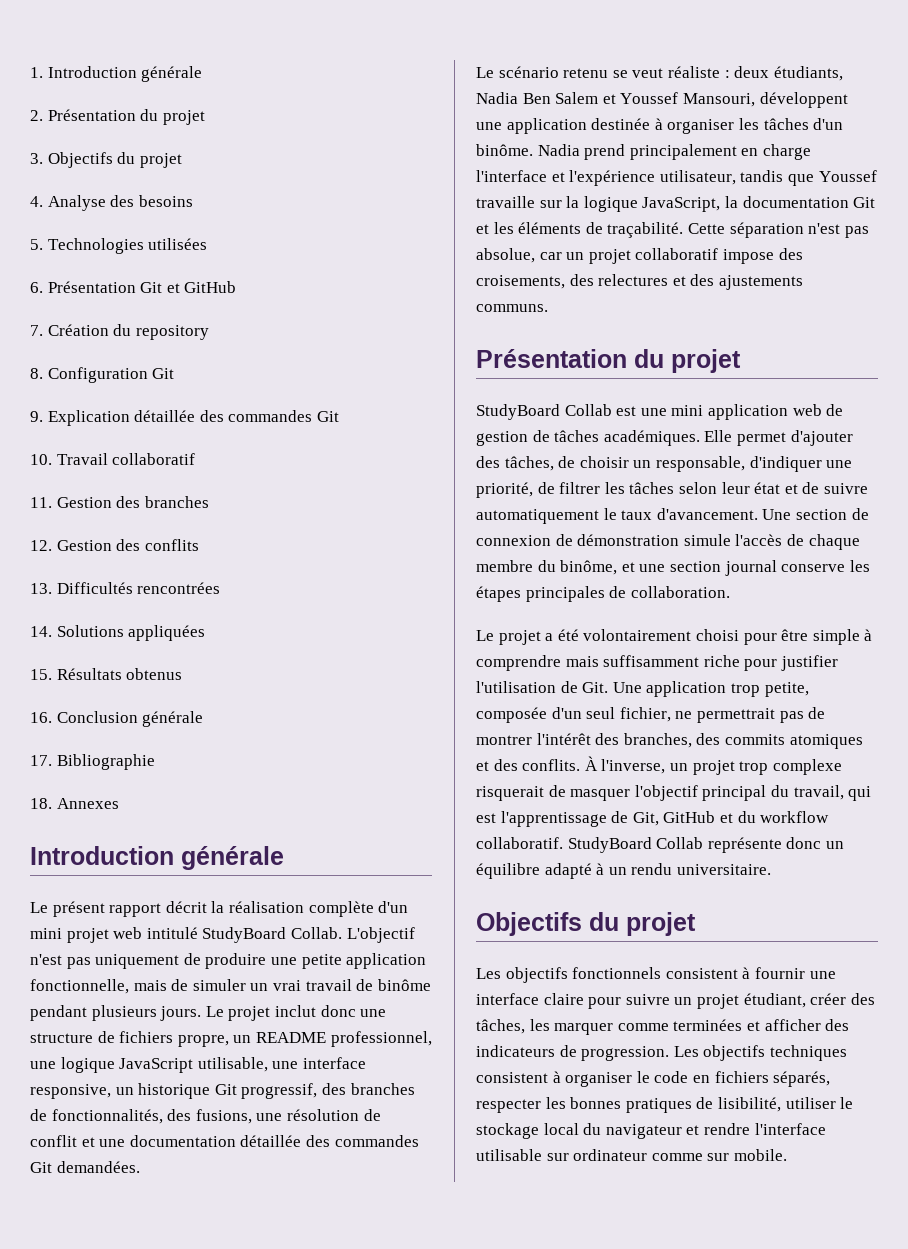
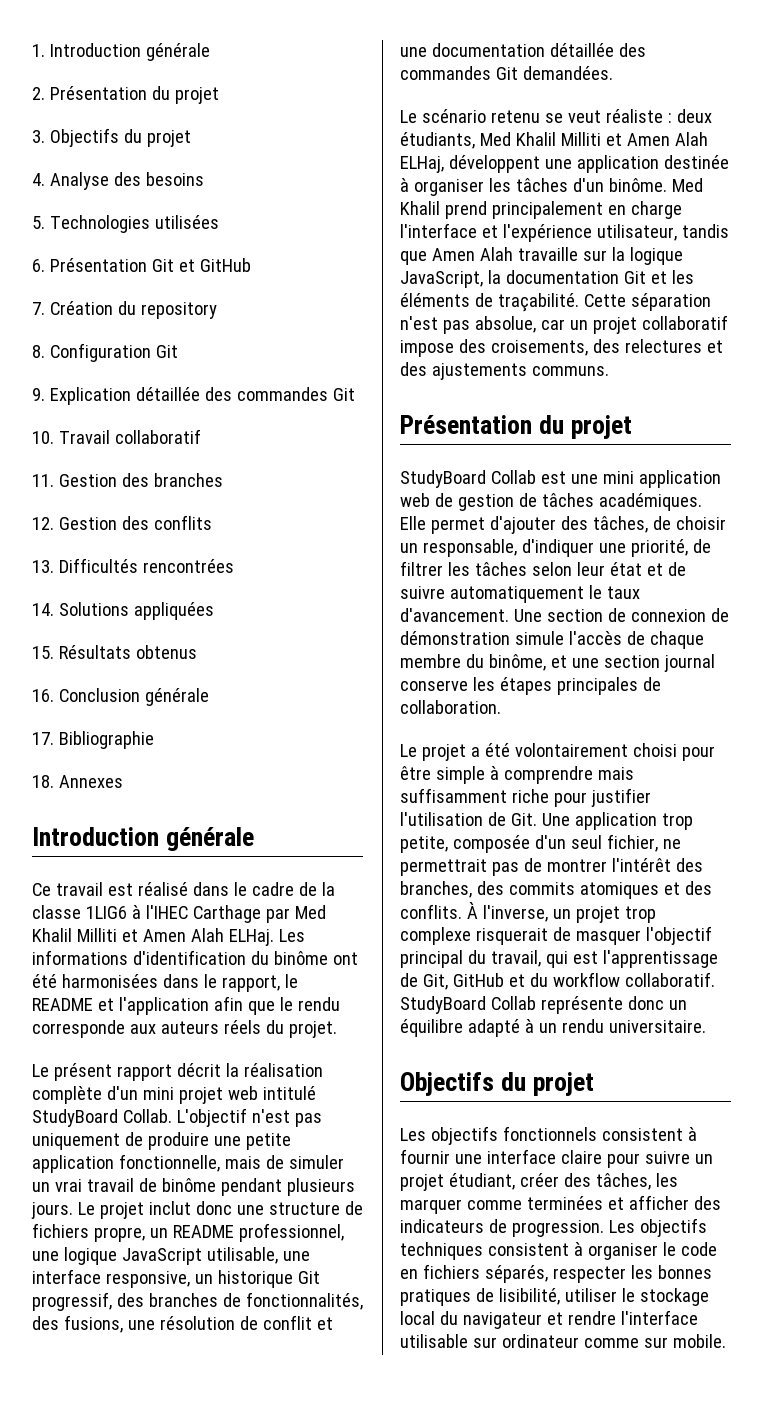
(284, 858) none -> [32,882,335,896] [32,905,326,923] [32,928,305,946] [32,950,358,965] [32,974,298,992] [32,996,340,1015] [32,1020,337,1038] // Ce travail est réalisé dans le cadre de la classe 1LIG6 à l'IHEC Carthage par Med Khalil Milliti et Amen Alah ELHaj. Les informations d'identification du binôme ont été harmonisées dans le rapport, le README et l'application afin que le rendu corresponde aux auteurs réels du projet.
[476,92,755,107] Nadia Ben Salem et Youssef Mansouri, -> [479,132,708,146] [400,156,444,173] Med Khalil Milliti et Amen Alah ELHaj,
[537,144,580,156] Nadia -> [671,178,703,192] [400,201,440,215] Med Khalil
[818,170,877,182] Youssef -> [431,247,513,261] Amen Alah

